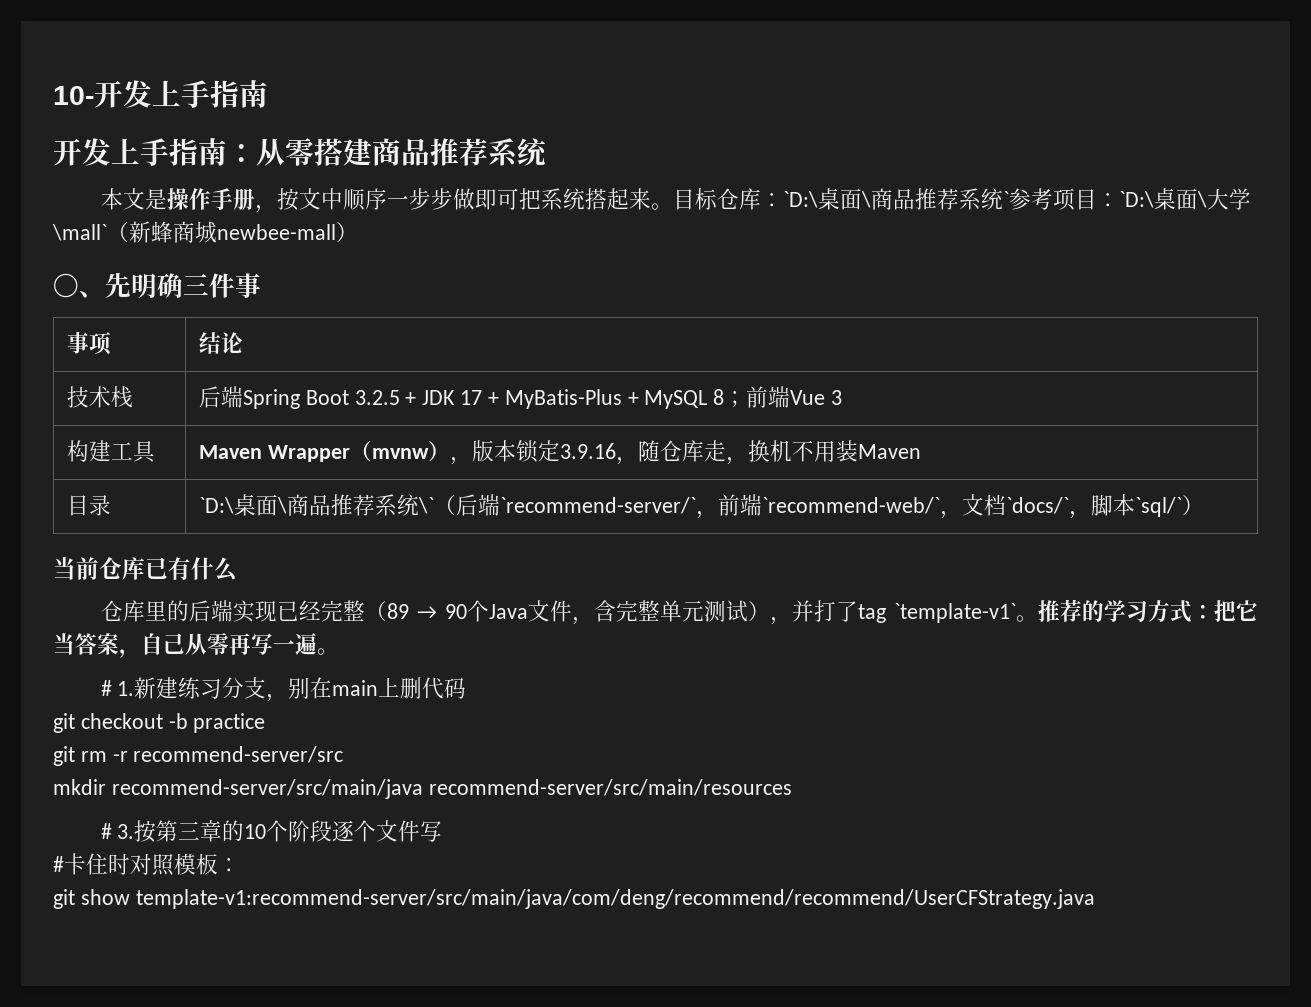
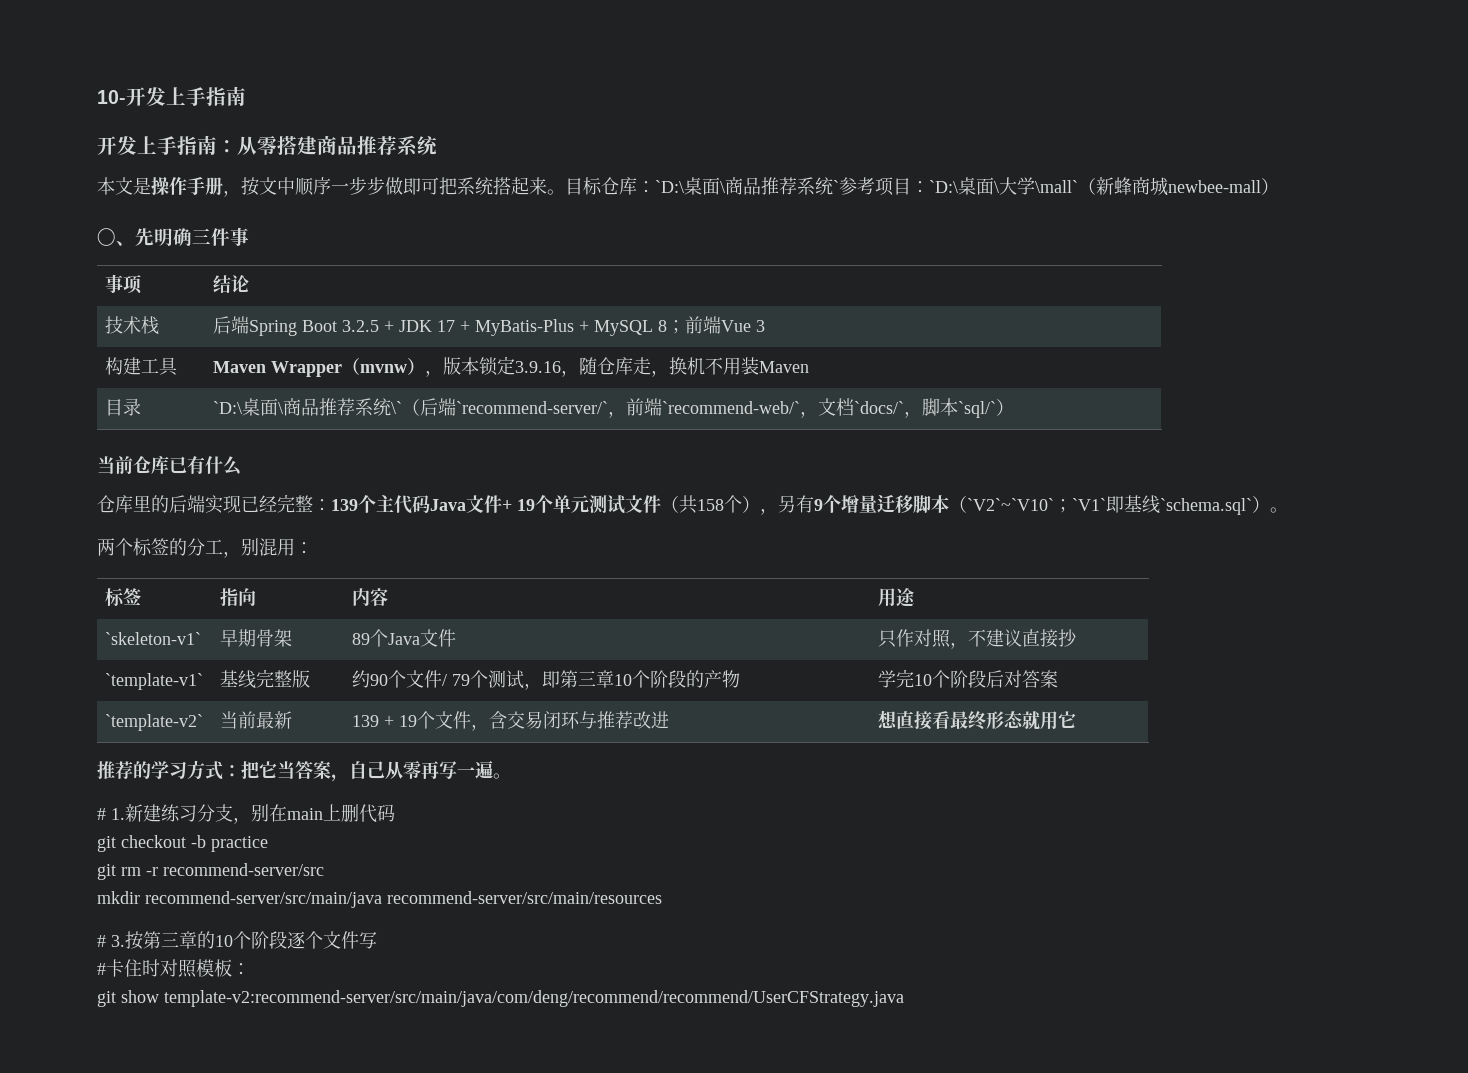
[364,600,1038,625] （89 → 90个Java文件，含完整单元测试），并打了tag `template-v1`。 -> [313,494,1288,515] [97,538,313,558] [105,588,142,607] [220,588,257,606] [352,588,389,606] [878,588,916,607] [105,632,202,645] [220,629,293,647] [352,629,457,647] [878,629,1078,649] [105,673,204,690] [220,669,311,689] [352,670,741,690] [878,669,1059,688] [105,714,204,731] [220,711,293,729] [352,711,670,731] [878,710,1077,730] ：139个主代码Java文件+ 19个单元测试文件（共158个），另有9个增量迁移脚本（`V2`~`V10`；`V1`即基线`schema.sql`）。 // 两个标签的分工，别混用： // 标签 | 指向 | 内容 | 用途 // `skeleton-v1` | 早期骨架 | 89个Java文件 | 只作对照，不建议直接抄 // `template-v1` | 基线完整版 | 约90个文件/ 79个测试，即第三章10个阶段的产物 | 学完10个阶段后对答案 // `template-v2` | 当前最新 | 139 + 19个文件，含交易闭环与推荐改进 | 想直接看最终形态就用它 //
[135,889,1095,909] template-v1:recommend-server/src/main/java/com/deng/recommend/recommend/UserCFStrategy.java -> [164,990,904,1007] template-v2:recommend-server/src/main/java/com/deng/recommend/recommend/UserCFStrategy.java

